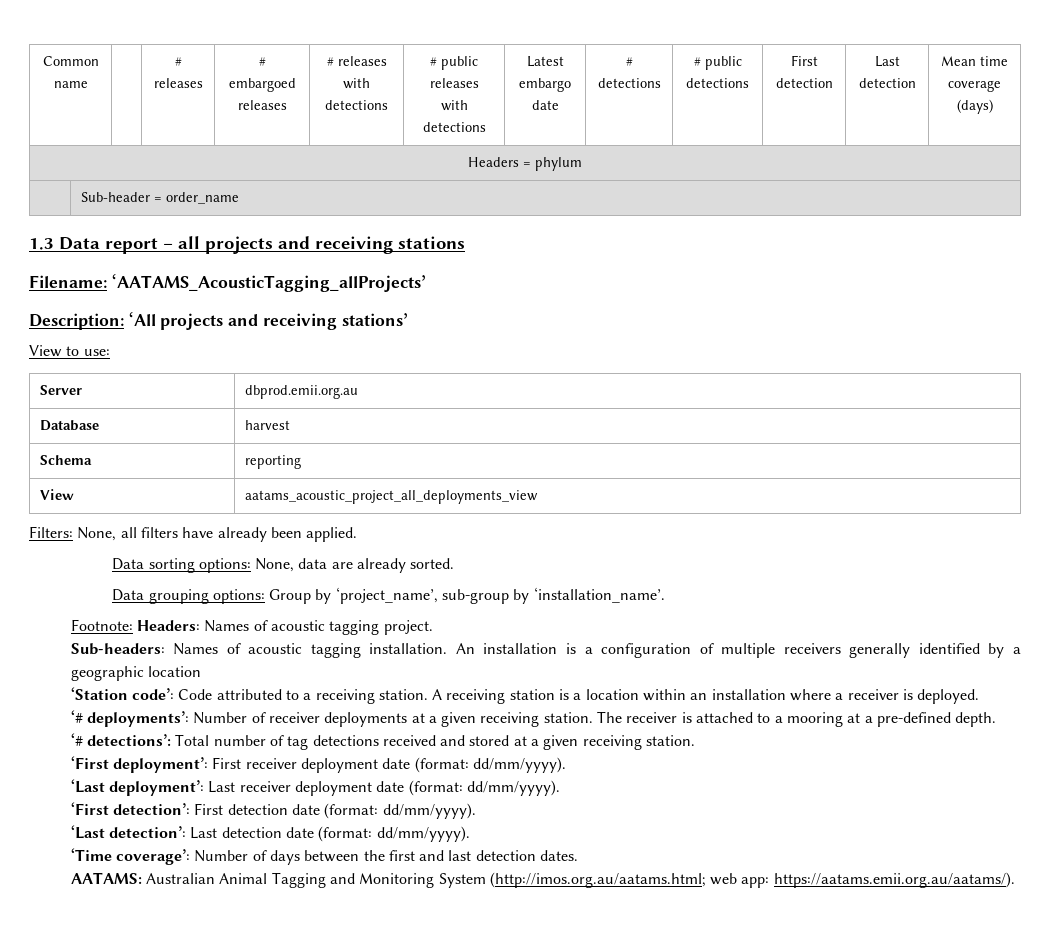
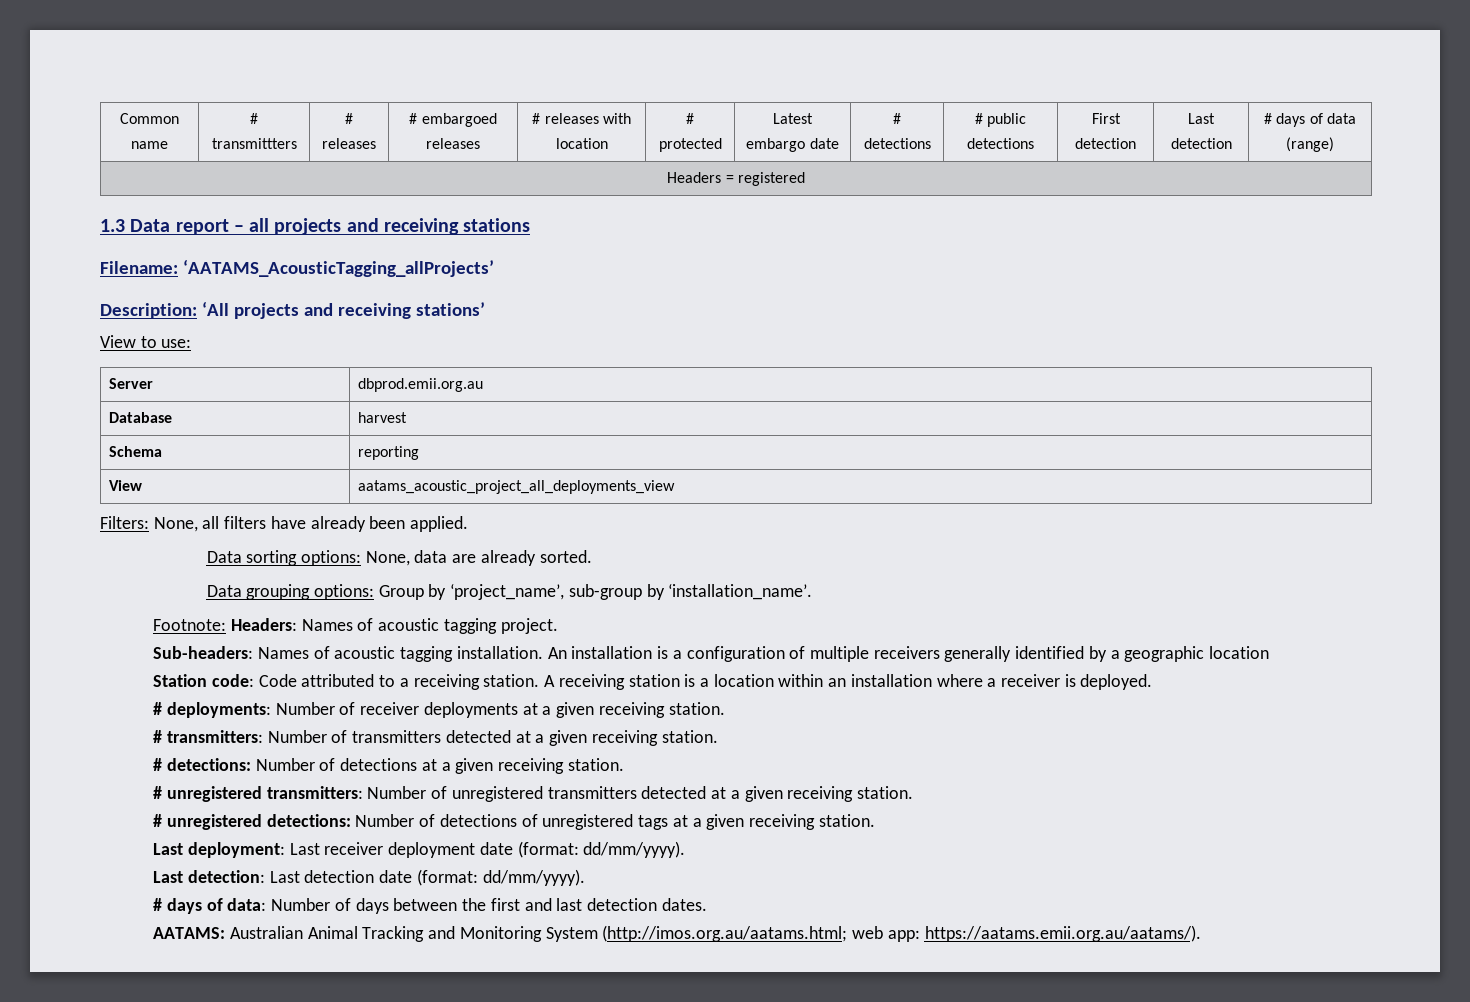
(88, 84) none -> [249,113,258,124] [211,138,297,149] # transmittters
[325,100,388,110] [430,56,478,70] [429,78,479,88] [440,100,468,111] [422,122,486,132] detections | # public releases with detections -> [555,138,608,149] [686,113,694,124] [658,138,722,152] location | # protected
[941,56,1008,66] [948,80,1001,92] [956,99,993,114] [468,157,582,171] [81,192,240,204] Mean time coverage (days) // Headers = phylum // | Sub-header = order_name -> [1264,113,1356,127] [1286,137,1334,152] [667,172,805,186] # days of data (range) // Headers = registered
[70,687,174,700] ‘Station code’: -> [153,674,254,687] Station code:
[70,710,189,727] ‘# deployments’: -> [153,702,271,718] # deployments:
[597,711,997,727] [70,733,696,750] [70,756,566,773] [70,779,204,796] The receiver is attached to a mooring at a pre-defined depth. // ‘# detections’: Total number of tag detections received and stored at a given receiving station. // ‘First deployment’: First receiver deployment date (format: dd/mm/yyyy). // ‘Last deployment’: -> [153,730,718,746] [153,758,624,774] [153,786,913,802] [153,814,875,830] [153,842,285,858] // # transmitters: Number of transmitters detected at a given receiving station. // # detections: Number of detections at a given receiving station. // # unregistered transmitters: Number of unregistered transmitters detected at a given receiving station. // # unregistered detections: Number of detections of unregistered tags at a given receiving station. // Last deployment:
[70,802,476,819] [70,825,186,839] ‘First detection’: First detection date (format: dd/mm/yyyy). // ‘Last detection’: -> [153,870,265,883] Last detection:
[70,848,190,865] ‘Time coverage’: -> [153,898,267,914] # days of data:
[271,872,326,888] Tagging -> [362,926,425,942] Tracking

